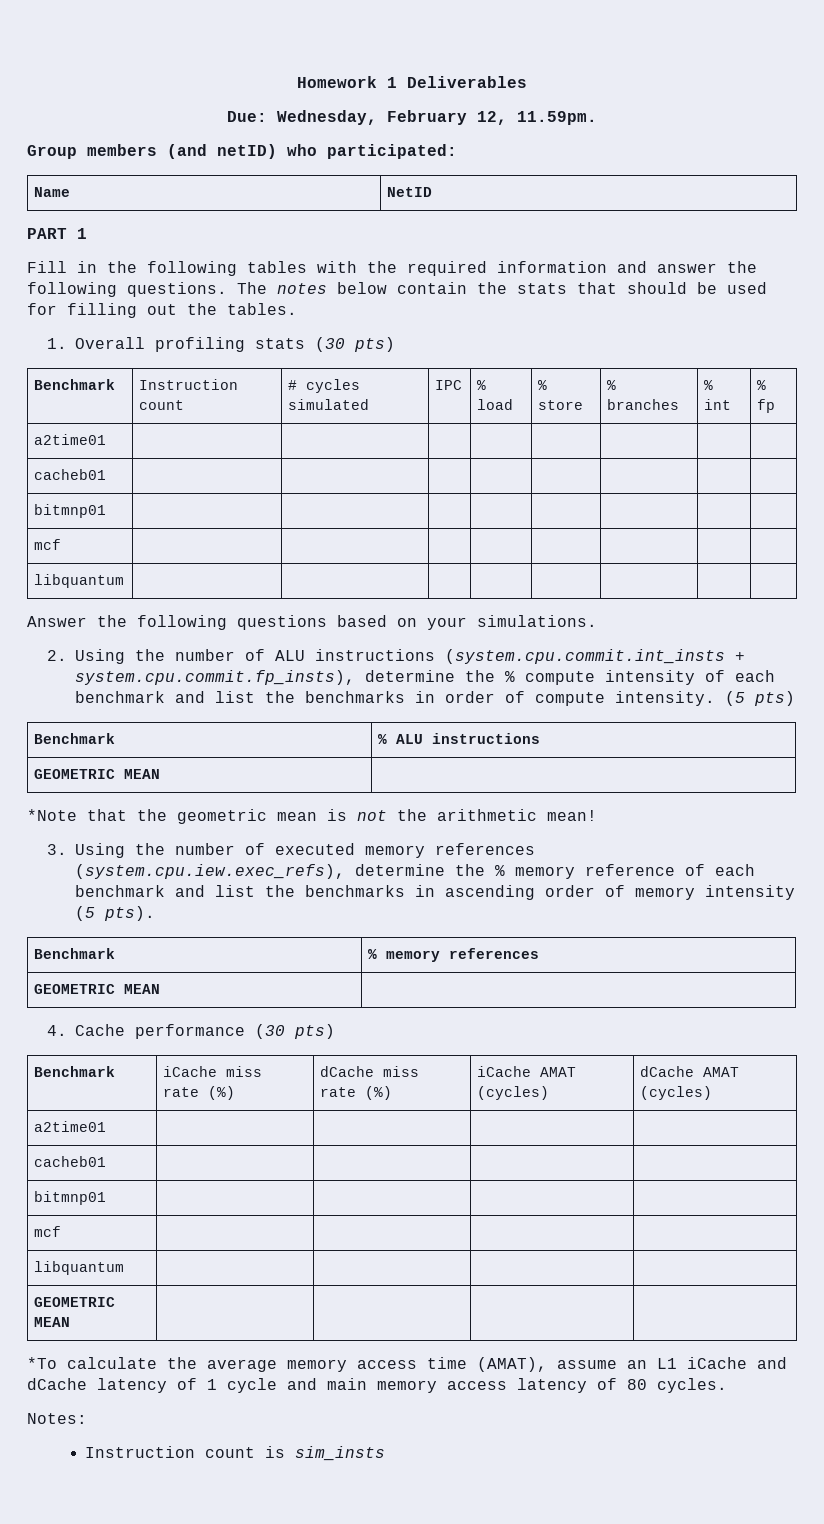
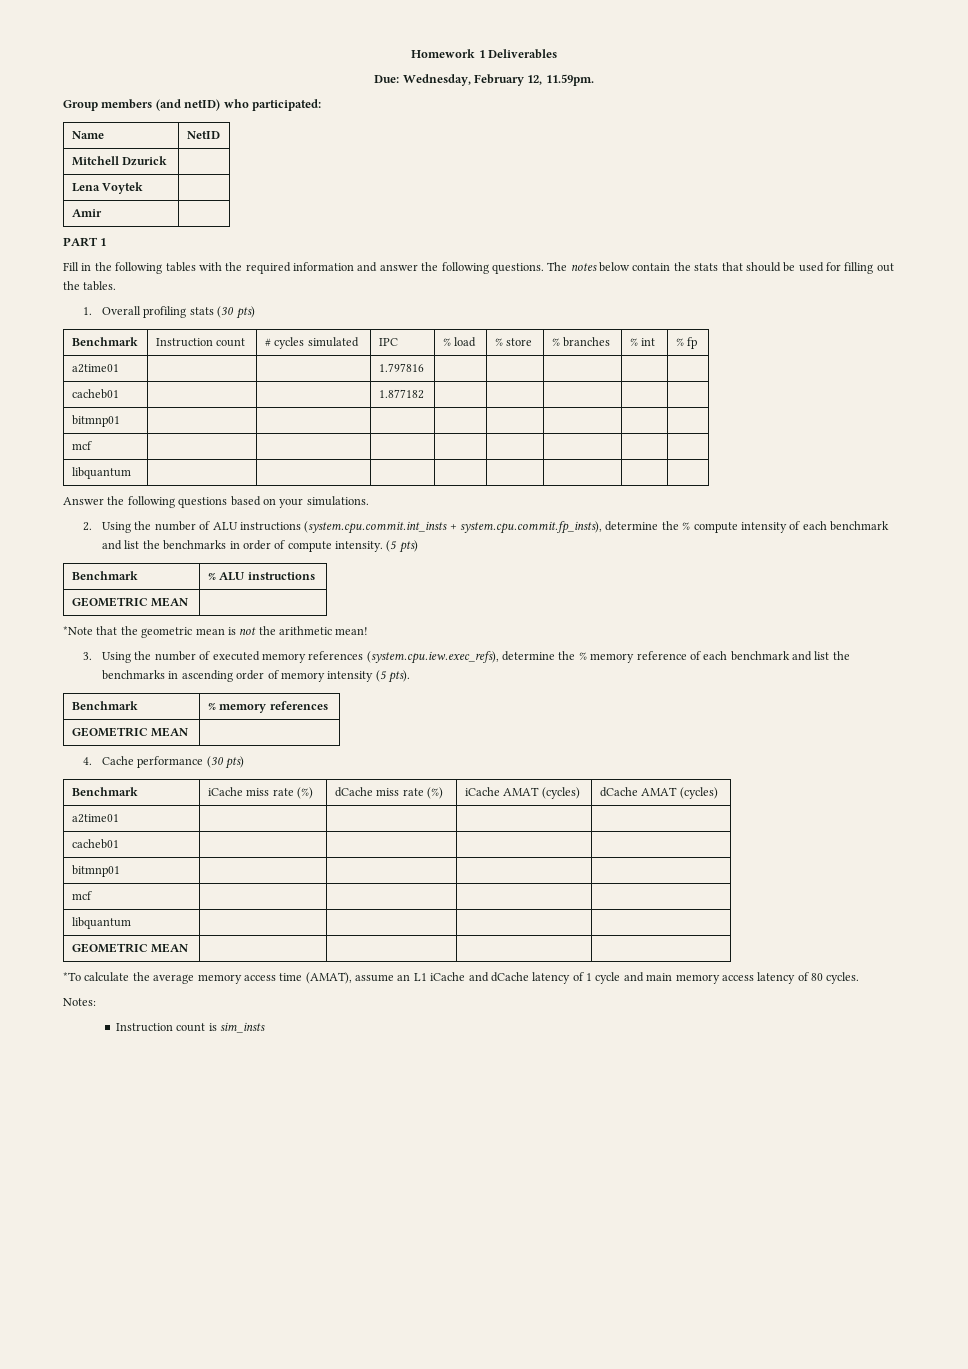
(433, 192) none -> [71,156,168,166] [71,182,144,194] [71,209,102,217] // Mitchell Dzurick | // Lena Voytek | // Amir |
[34,469,107,480] | | | | | // cacheb01 | | | -> [378,363,424,372] [71,389,119,399] [378,389,424,399] 1.797816 | | | | | // cacheb01 | | | 1.877182

